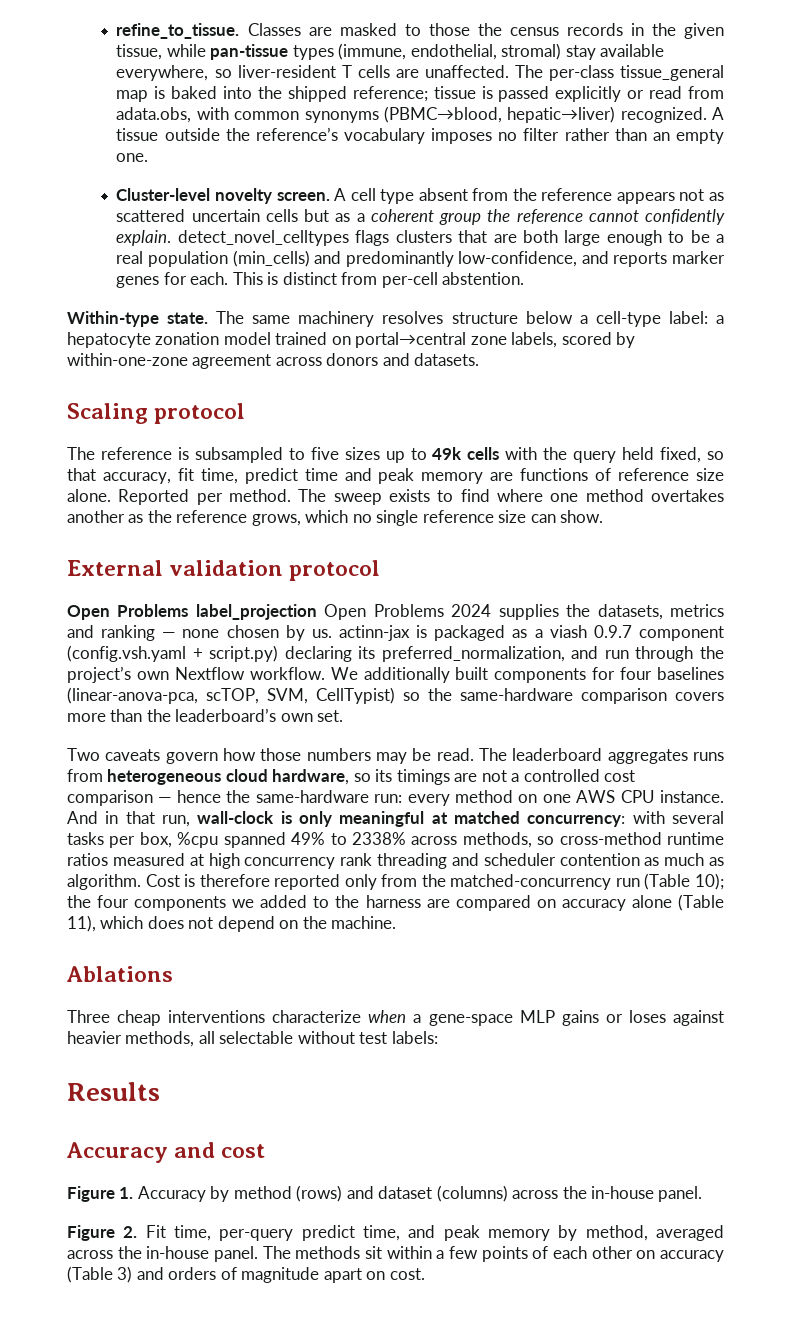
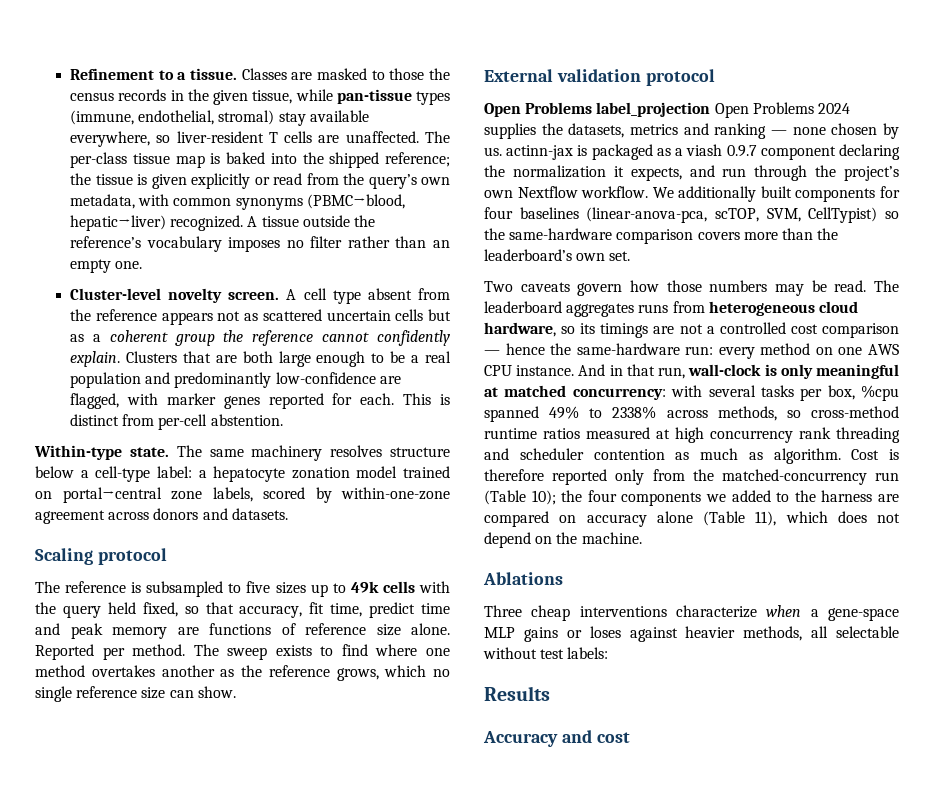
[116,23,240,39] refine_to_tissue. -> [70,68,238,80] Refinement to a tissue.
[620,65,724,81] tissue_general -> [132,153,170,164] tissue
(428, 94) none -> [70,173,92,185] the
[498,86,550,102] passed -> [151,174,187,189] given
[116,107,192,123] adata.obs, -> [343,173,450,189] [70,194,136,209] the query’s own metadata,
[177,230,452,246] detect_novel_celltypes flags clusters -> [125,351,177,363] Clusters
[232,250,310,267] (min_cells) -> (142, 380) none
[458,251,668,267] low-confidence, and reports -> [275,372,401,384] [70,393,158,409] low-confidence are flagged, with
(160, 282) none -> [268,393,324,409] reported
[67,645,565,662] (config.vsh.yaml + script.py) declaring its preferred_normalization, -> [839,144,900,160] [484,165,682,181] declaring the normalization it expects,
[67,1185,703,1202] [67,1225,724,1241] [67,1246,725,1262] [67,1266,425,1283] // Figure 1. Accuracy by method (rows) and dataset (columns) across the in-house panel. // Figure 2. Fit time, per-query predict time, and peak memory by method, averaged across the in-house panel. The methods sit within a few points of each other on accuracy (Table 3) and orders of magnitude apart on cost. -> (630, 737) none

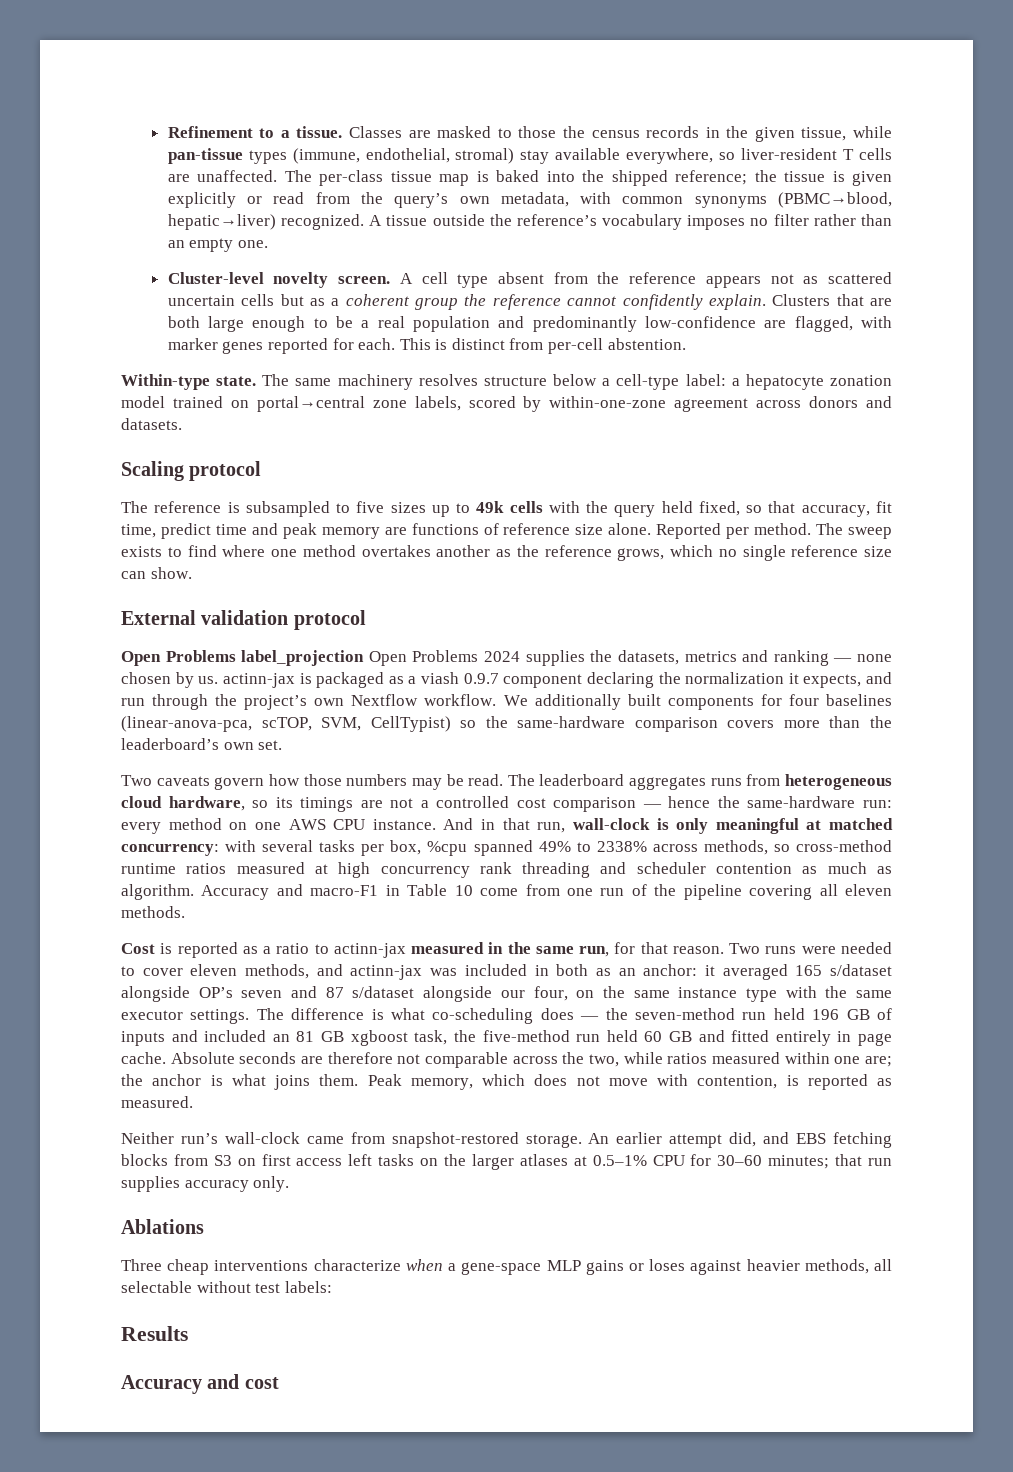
[851,449,899,460] [484,469,899,485] [484,490,899,506] [484,511,900,527] [484,532,642,548] Cost is therefore reported only from the matched-concurrency run (Table 10); the four components we added to the harness are compared on accuracy alone (Table 11), which does not depend on the machine. -> [201,884,892,900] [121,906,185,918] [121,942,893,958] [121,964,892,980] [121,986,892,1002] [121,1008,892,1024] [121,1030,892,1046] [121,1052,892,1068] [121,1074,892,1090] [121,1096,193,1108] [121,1132,892,1148] [121,1154,893,1170] [121,1176,290,1192] Accuracy and macro-F1 in Table 10 come from one run of the pipeline covering all eleven methods. // Cost is reported as a ratio to actinn-jax measured in the same run, for that reason. Two runs were needed to cover eleven methods, and actinn-jax was included in both as an anchor: it averaged 165 s/dataset alongside OP’s seven and 87 s/dataset alongside our four, on the same instance type with the same executor settings. The difference is what co-scheduling does — the seven-method run held 196 GB of inputs and included an 81 GB xgboost task, the five-method run held 60 GB and fitted entirely in page cache. Absolute seconds are therefore not comparable across the two, while ratios measured within one are; the anchor is what joins them. Peak memory, which does not move with contention, is reported as measured. // Neither run’s wall-clock came from snapshot-restored storage. An earlier attempt did, and EBS fetching blocks from S3 on first access left tasks on the larger atlases at 0.5–1% CPU for 30–60 minutes; that run supplies accuracy only.

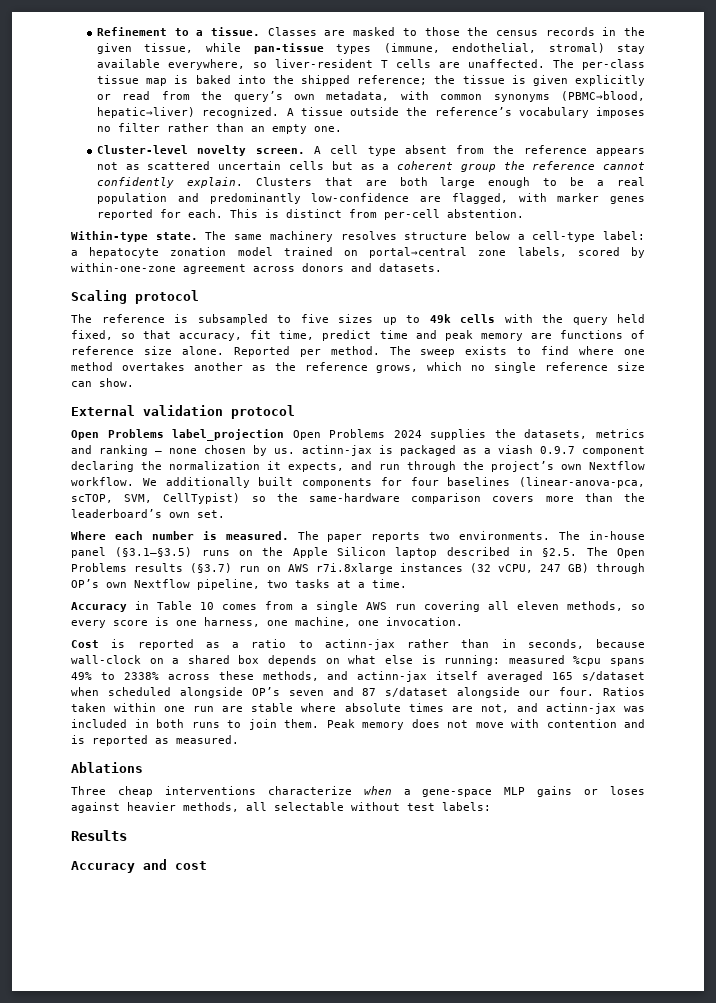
[121,774,892,790] [121,796,892,812] [121,818,893,834] [121,840,892,856] [121,862,892,878] [121,884,892,900] [121,906,185,918] Two caveats govern how those numbers may be read. The leaderboard aggregates runs from heterogeneous cloud hardware, so its timings are not a controlled cost comparison — hence the same-hardware run: every method on one AWS CPU instance. And in that run, wall-clock is only meaningful at matched concurrency: with several tasks per box, %cpu spanned 49% to 2338% across methods, so cross-method runtime ratios measured at high concurrency rank threading and scheduler contention as much as algorithm. Accuracy and macro-F1 in Table 10 come from one run of the pipeline covering all eleven methods. -> [71,531,646,542] [71,547,645,558] [71,563,645,574] [71,579,407,590] [71,601,645,612] [71,617,463,628] Where each number is measured. The paper reports two environments. The in-house panel (§3.1–§3.5) runs on the Apple Silicon laptop described in §2.5. The Open Problems results (§3.7) run on AWS r7i.8xlarge instances (32 vCPU, 247 GB) through OP’s own Nextflow pipeline, two tasks at a time. // Accuracy in Table 10 comes from a single AWS run covering all eleven methods, so every score is one harness, one machine, one invocation.
[411,942,893,957] [121,964,715,980] measured in the same run, for that reason. Two runs were needed to cover eleven methods, and actinn-jax was included in both as an anchor: it -> [407,639,645,649] [71,655,646,666] [71,671,479,682] rather than in seconds, because wall-clock on a shared box depends on what else is running: measured %cpu spans 49% to 2338% across these methods, and actinn-jax itself
(892, 970) none -> [71,687,171,696] when scheduled
[533,986,892,1002] [121,1008,892,1024] [121,1030,892,1046] [121,1052,892,1068] [121,1074,525,1090] four, on the same instance type with the same executor settings. The difference is what co-scheduling does — the seven-method run held 196 GB of inputs and included an 81 GB xgboost task, the five-method run held 60 GB and fitted entirely in page cache. Absolute seconds are therefore not comparable across the two, while ratios measured within one are; the anchor is what joins them. Peak memory, which -> [559,687,646,696] [71,703,646,714] [71,719,404,730] four. Ratios taken within one run are stable where absolute times are not, and actinn-jax was included in both runs to join them. Peak memory
[697,1075,778,1089] contention, -> [546,719,645,728] contention and
[121,1132,892,1148] [121,1154,893,1170] [121,1176,290,1192] // Neither run’s wall-clock came from snapshot-restored storage. An earlier attempt did, and EBS fetching blocks from S3 on first access left tasks on the larger atlases at 0.5–1% CPU for 30–60 minutes; that run supplies accuracy only. -> (239, 739) none

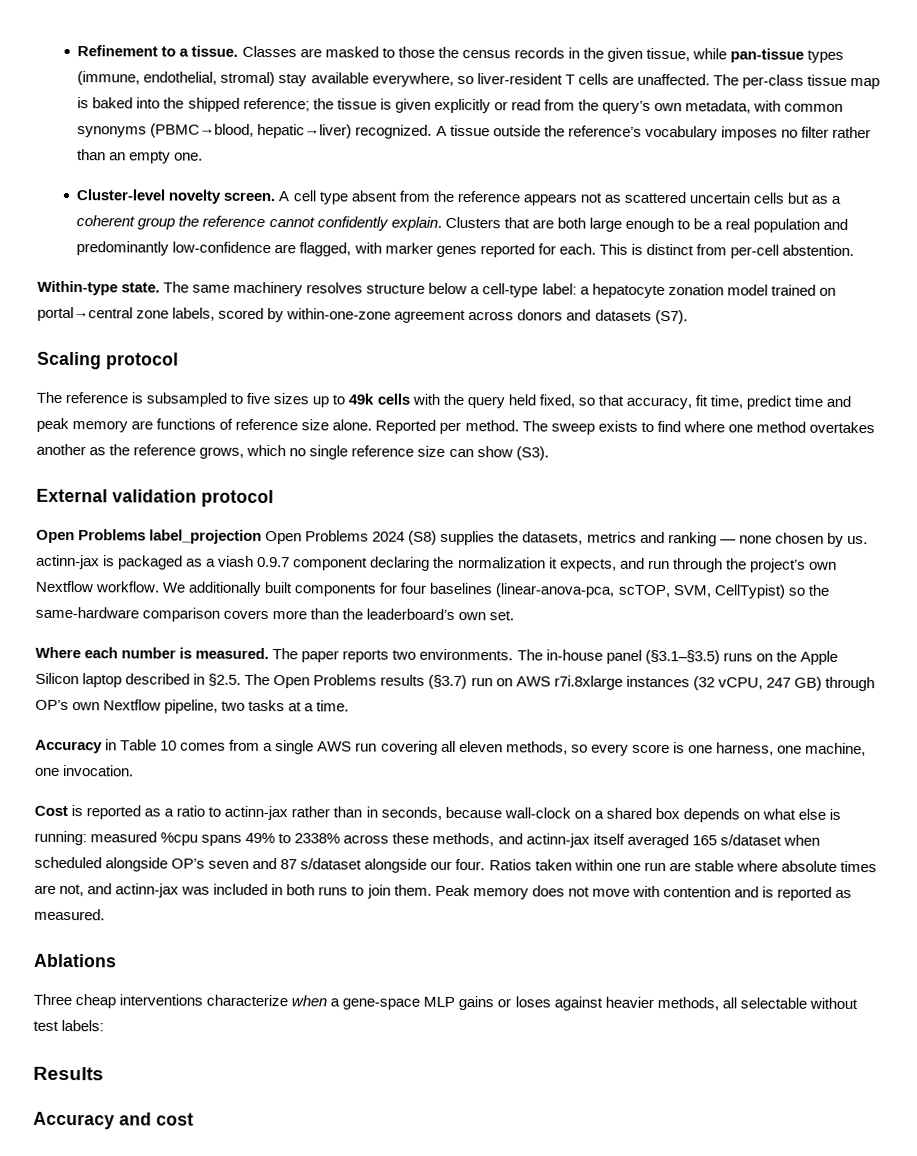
[379,263,442,272] datasets. -> [594,309,688,325] datasets (S7).
[99,378,134,387] show. -> [476,446,549,461] show (S3).
(422, 434) none -> [408,530,438,545] (S8)

